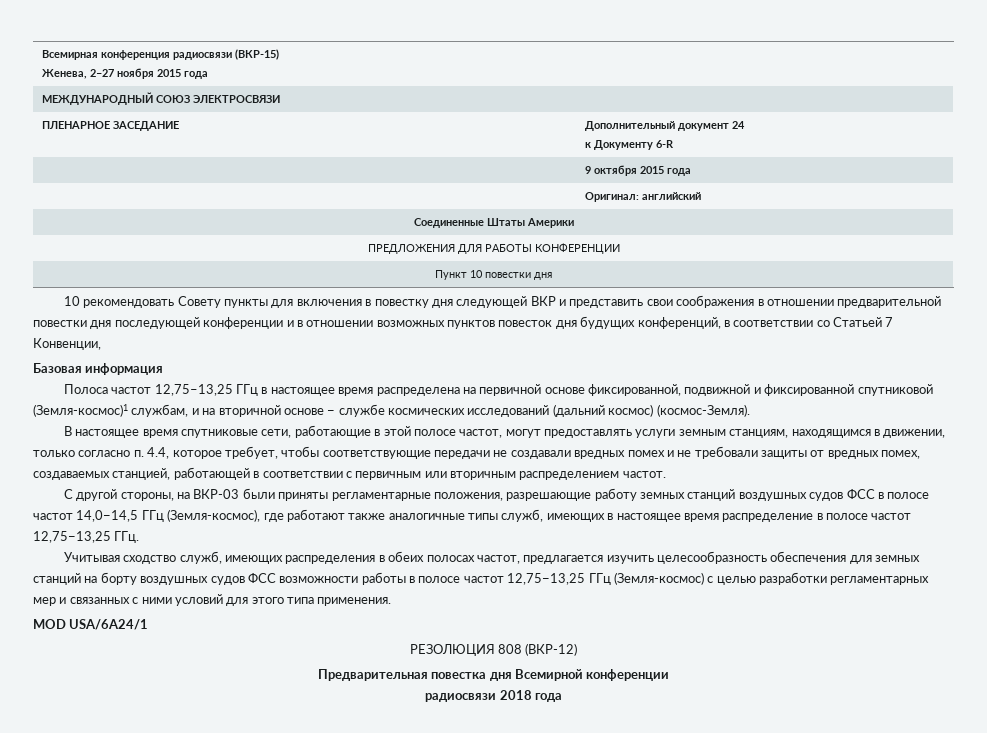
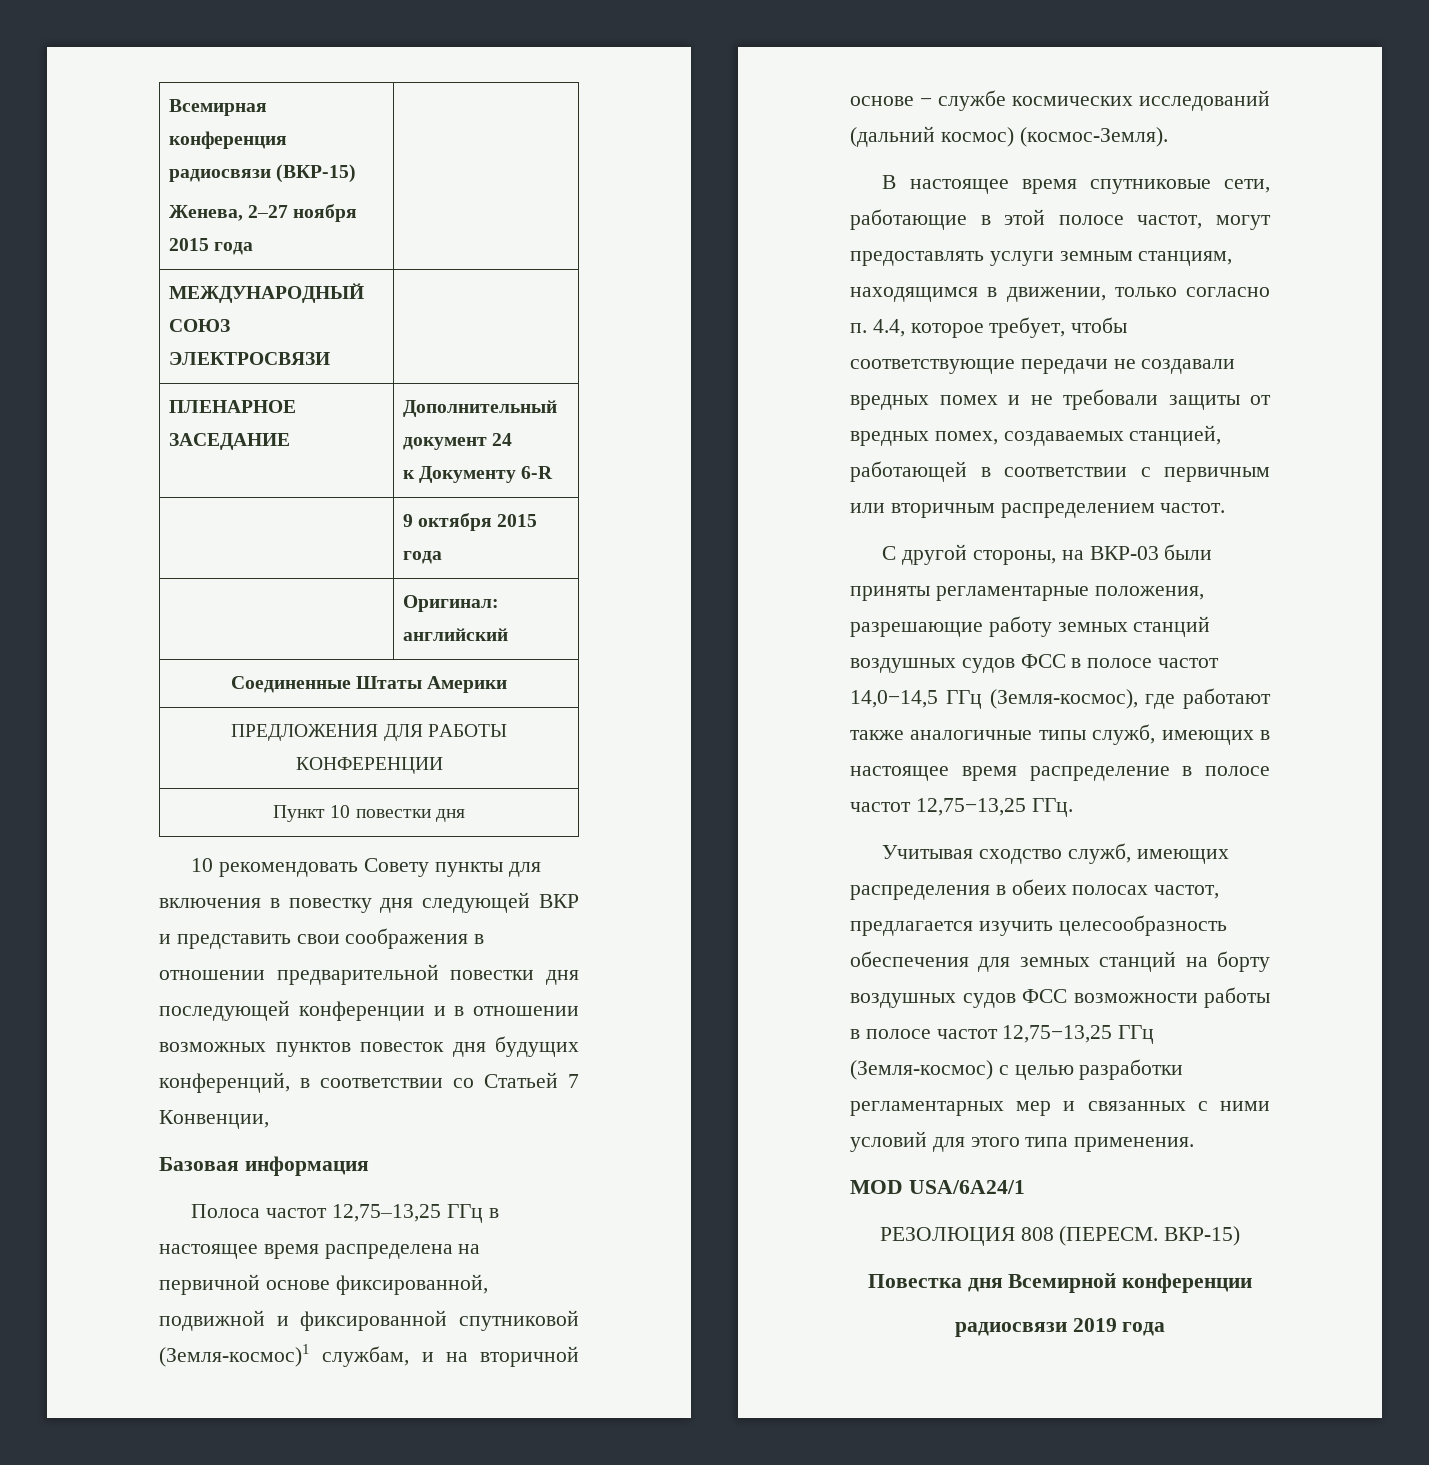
[525,643,578,656] [317,669,487,681] (ВКР-12) // Предварительная повестка -> [1059,1226,1241,1246] [867,1274,962,1288] (ПЕРЕСМ. ВКР-15) // Повестка
[499,690,532,700] 2018 -> [1072,1318,1117,1332] 2019

